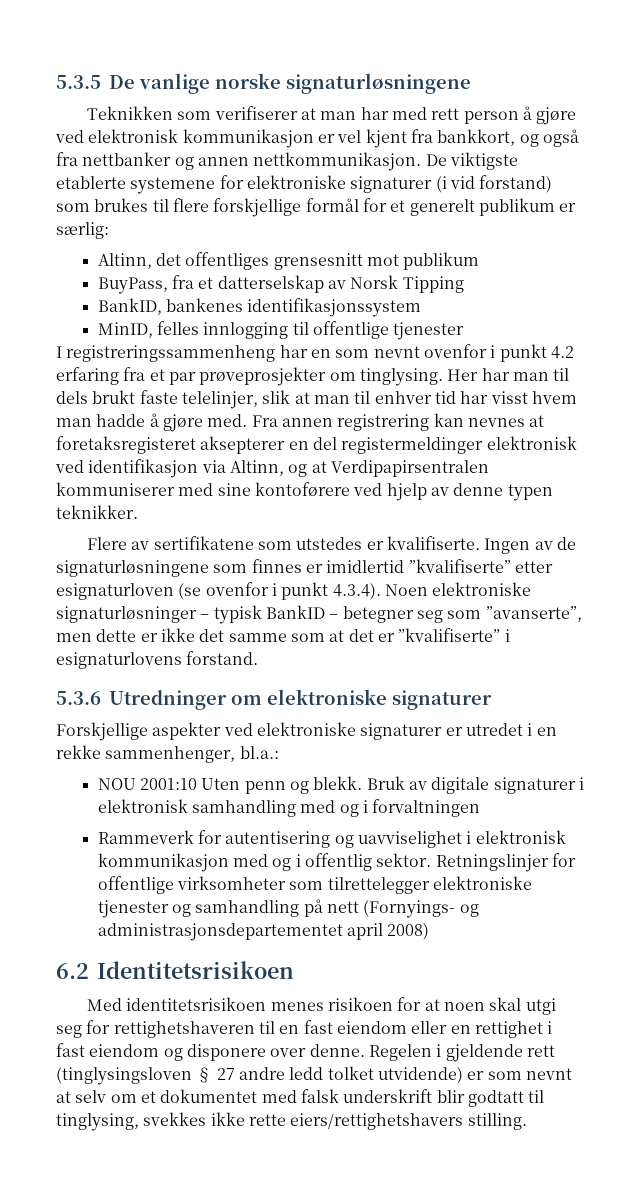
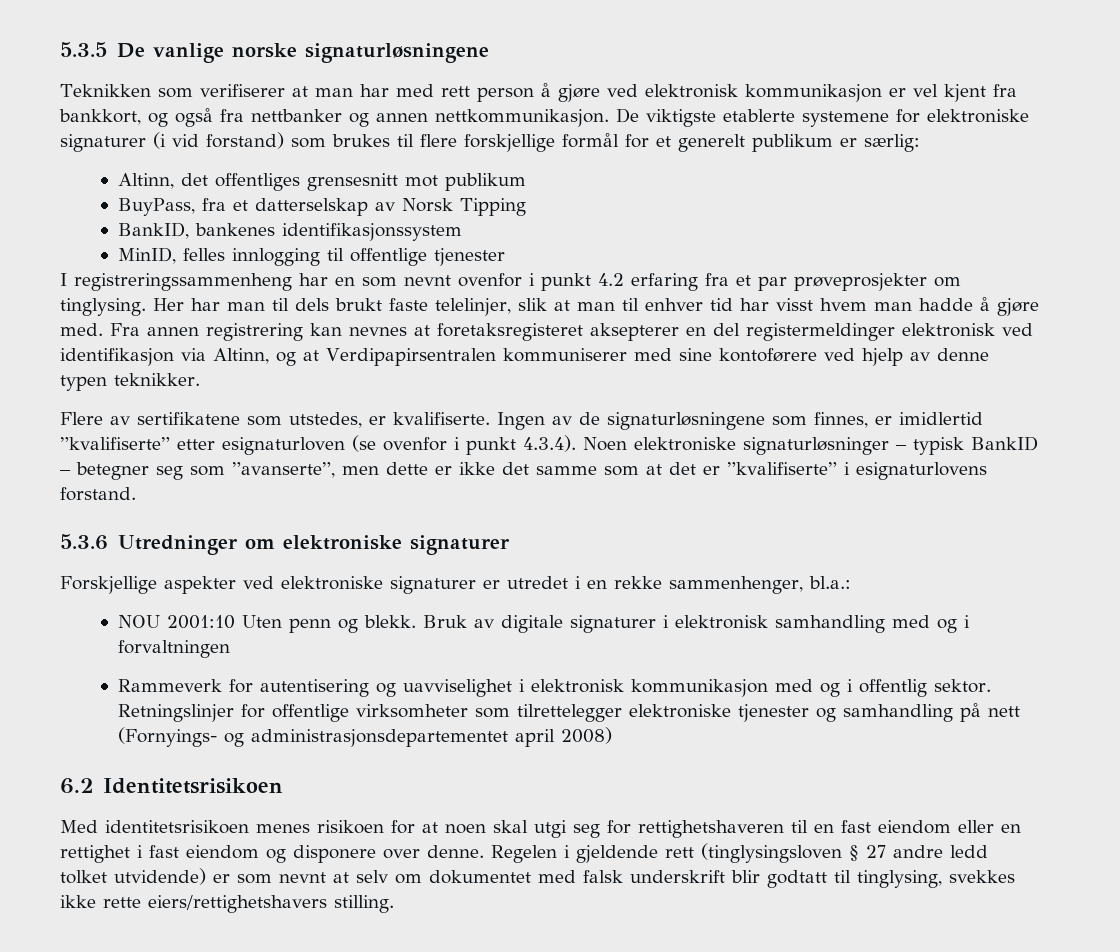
[296,537,363,550] utstedes -> [289,412,362,428] utstedes,
[251,559,302,573] finnes -> [814,412,868,428] finnes,
[140,1091,156,1103] et -> (422, 879) none

